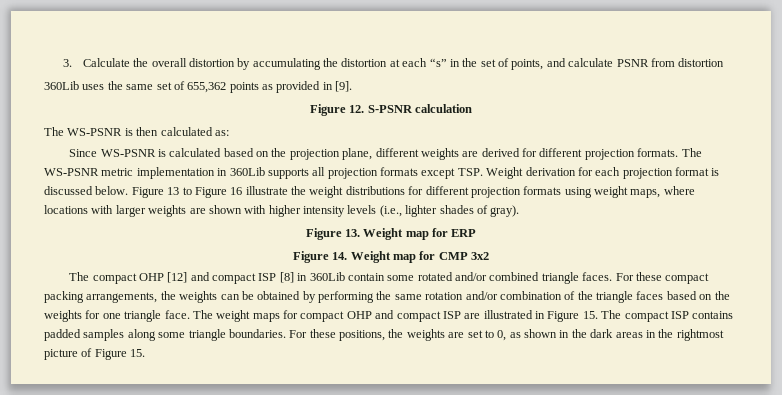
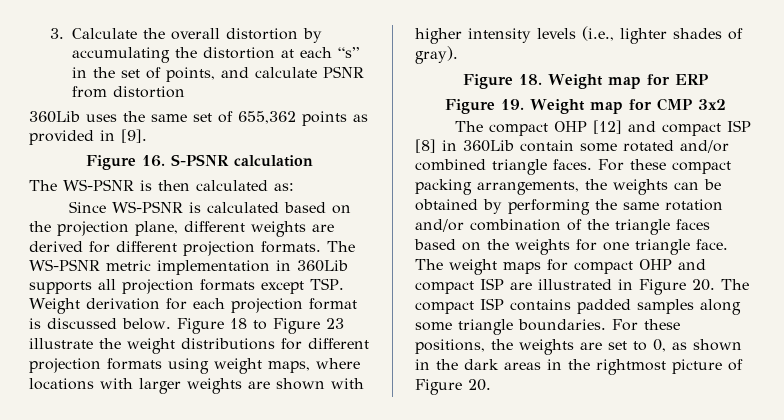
[349,105,365,113] 12. -> [141,155,165,167] 16.
[167,187,180,195] 13 -> [229,318,247,329] 18
[230,187,243,195] 16 -> [325,318,344,329] 23
[344,229,360,237] 13. -> [518,74,542,85] 18.
[332,252,348,260] 14. -> [500,99,524,110] 19.
[582,311,598,319] 15. -> [692,279,715,291] 20.
[130,349,146,357] 15. -> [468,379,491,391] 20.

